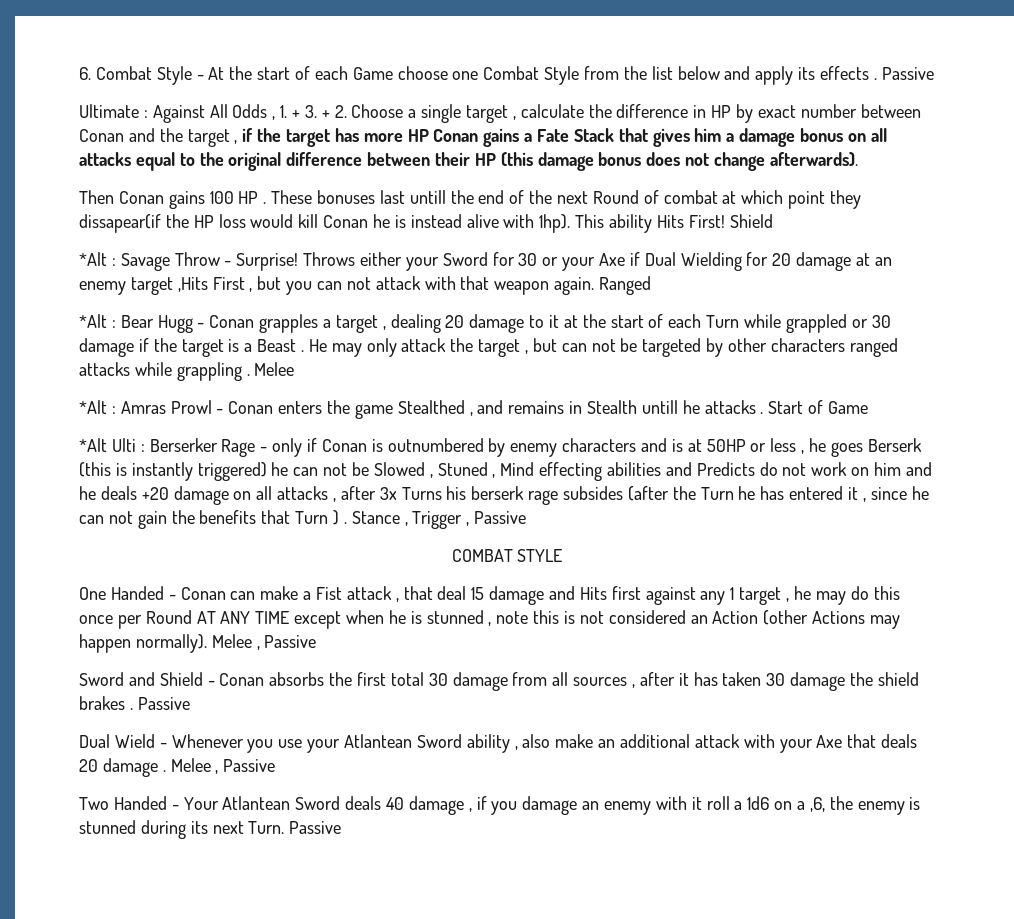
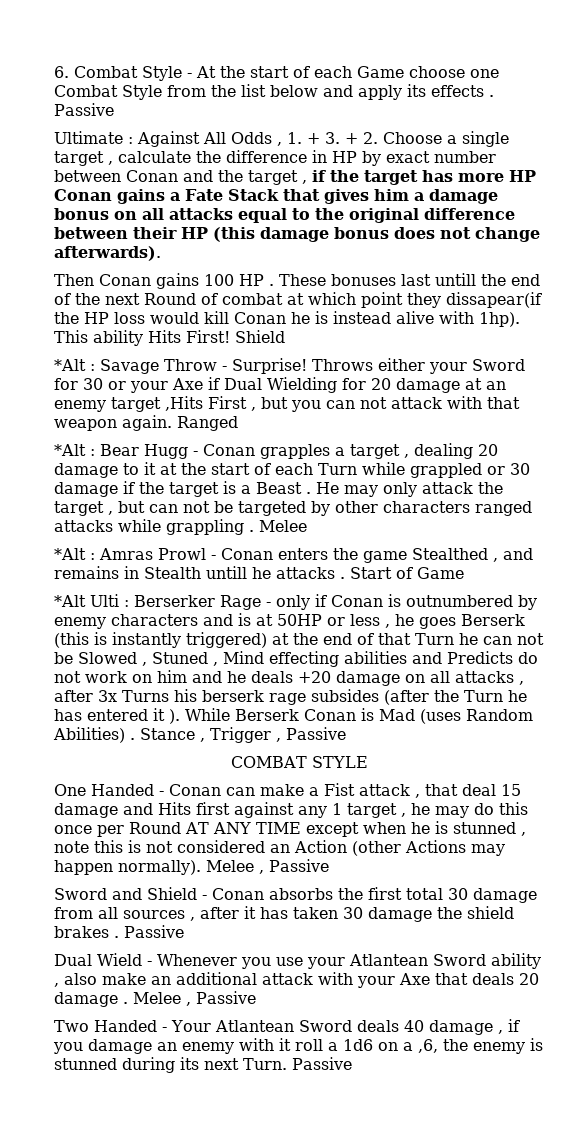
(267, 471) none -> [272,633,454,645] at the end of that Turn
[862,486,929,502] [79,510,340,529] , since he can not gain the benefits that Turn ) -> [169,708,533,724] [53,727,125,743] ). While Berserk Conan is Mad (uses Random Abilities)

